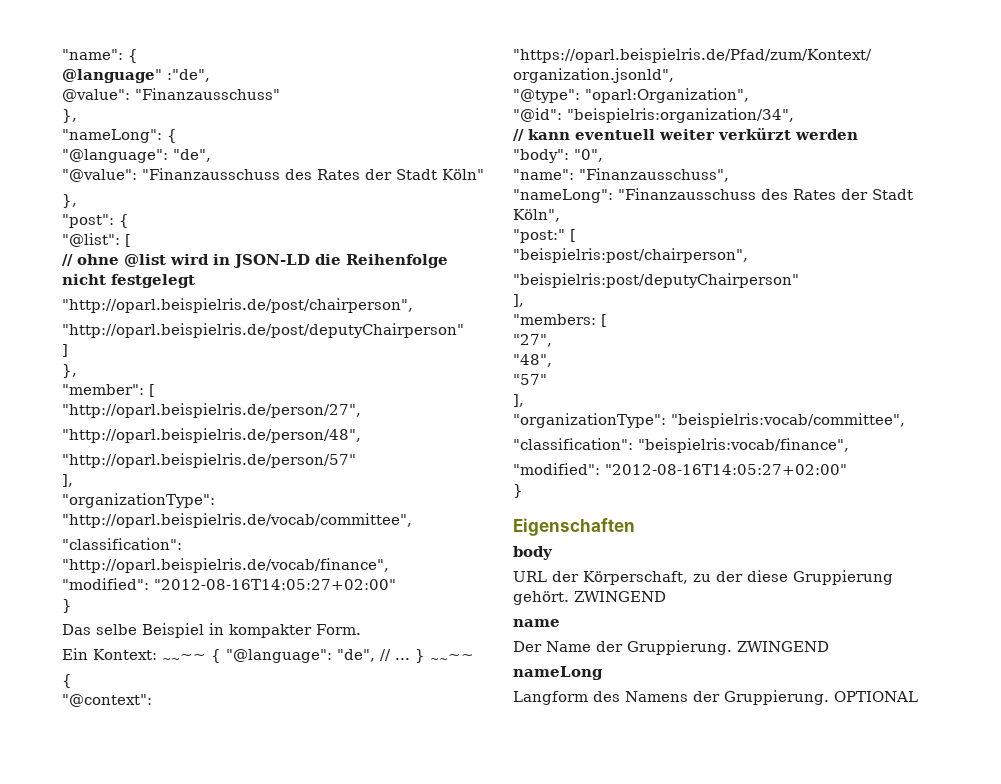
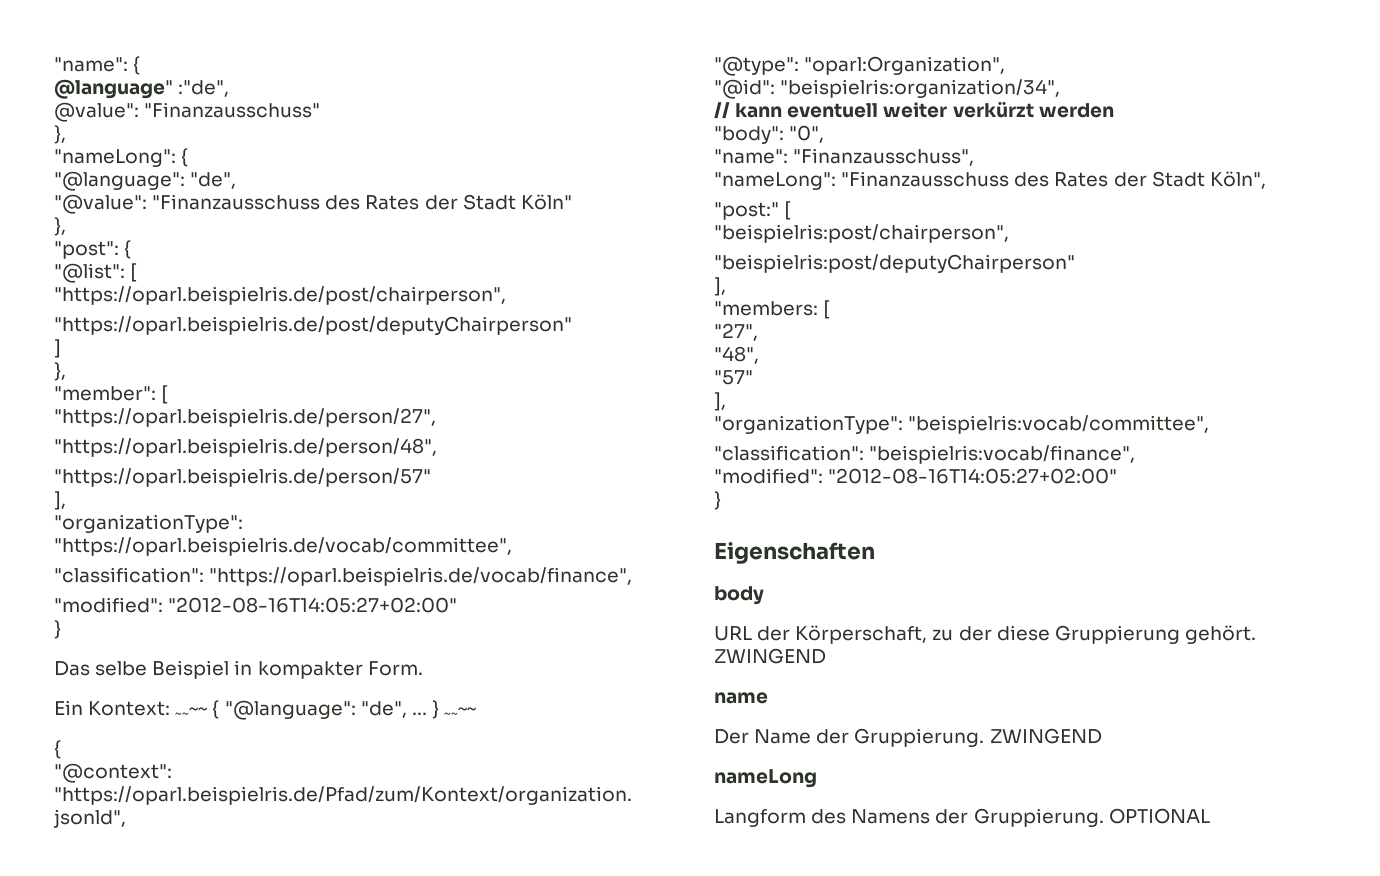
[62,254,448,268] [62,274,195,288] [62,298,413,313] [62,323,464,338] // ohne @list wird in JSON-LD die Reihenfolge nicht festgelegt // "http://oparl.beispielris.de/post/chairperson", // "http://oparl.beispielris.de/post/deputyChairperson" -> [54,286,506,305] [54,316,572,335] "https://oparl.beispielris.de/post/chairperson", // "https://oparl.beispielris.de/post/deputyChairperson"
[62,403,361,418] [62,428,361,443] [62,453,356,468] [62,474,73,487] [62,493,215,508] [62,513,412,528] [62,538,182,550] [62,558,389,573] "http://oparl.beispielris.de/person/27", // "http://oparl.beispielris.de/person/48", // "http://oparl.beispielris.de/person/57" // ], // "organizationType": "http://oparl.beispielris.de/vocab/committee", // "classification": "http://oparl.beispielris.de/vocab/finance", -> [54,408,436,427] [54,438,437,457] [54,468,431,487] [54,491,66,510] [54,514,243,533] [54,537,512,556] [54,567,633,586] "https://oparl.beispielris.de/person/27", // "https://oparl.beispielris.de/person/48", // "https://oparl.beispielris.de/person/57" // ], // "organizationType": "https://oparl.beispielris.de/vocab/committee", // "classification": "https://oparl.beispielris.de/vocab/finance",
[380,649,391,661] // -> (407, 709) none

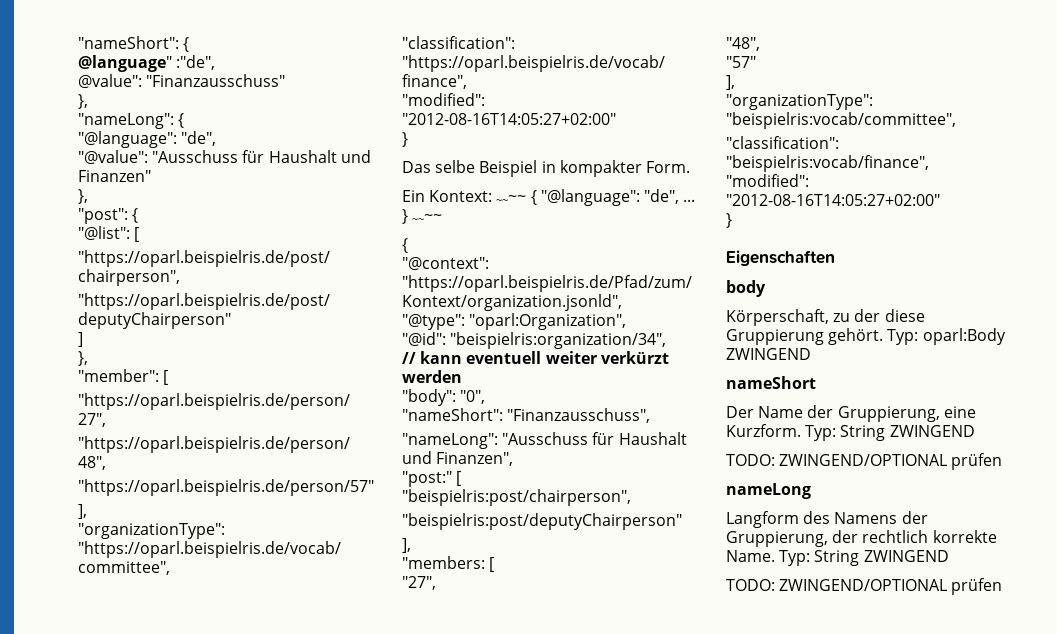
[54,57,128,72] "name": -> [78,36,179,49] "nameShort":
[152,194,572,210] "Finanzausschuss des Rates der Stadt Köln" -> [152,150,371,163] [78,170,151,182] "Ausschuss für Haushalt und Finanzen"
[714,149,788,164] "name": -> [402,408,503,421] "nameShort":
[841,171,1266,189] "Finanzausschuss des Rates der Stadt Köln", -> [502,432,687,445] [402,451,514,466] "Ausschuss für Haushalt und Finanzen",
[714,626,791,641] URL der -> (766, 288) none
[714,648,826,664] [714,692,768,704] ZWINGEND // name -> [887,328,1006,345] [726,348,811,360] [726,376,816,389] Typ: oparl:Body ZWINGEND // nameShort
[854,728,1102,747] Gruppierung. ZWINGEND -> [837,406,976,422] [726,424,975,441] [726,453,1003,470] Gruppierung, eine Kurzform. Typ: String ZWINGEND // TODO: ZWINGEND/OPTIONAL prüfen
[973,808,1210,827] Gruppierung. OPTIONAL -> [726,530,997,547] [726,550,949,566] [726,578,1003,595] Gruppierung, der rechtlich korrekte Name. Typ: String ZWINGEND // TODO: ZWINGEND/OPTIONAL prüfen

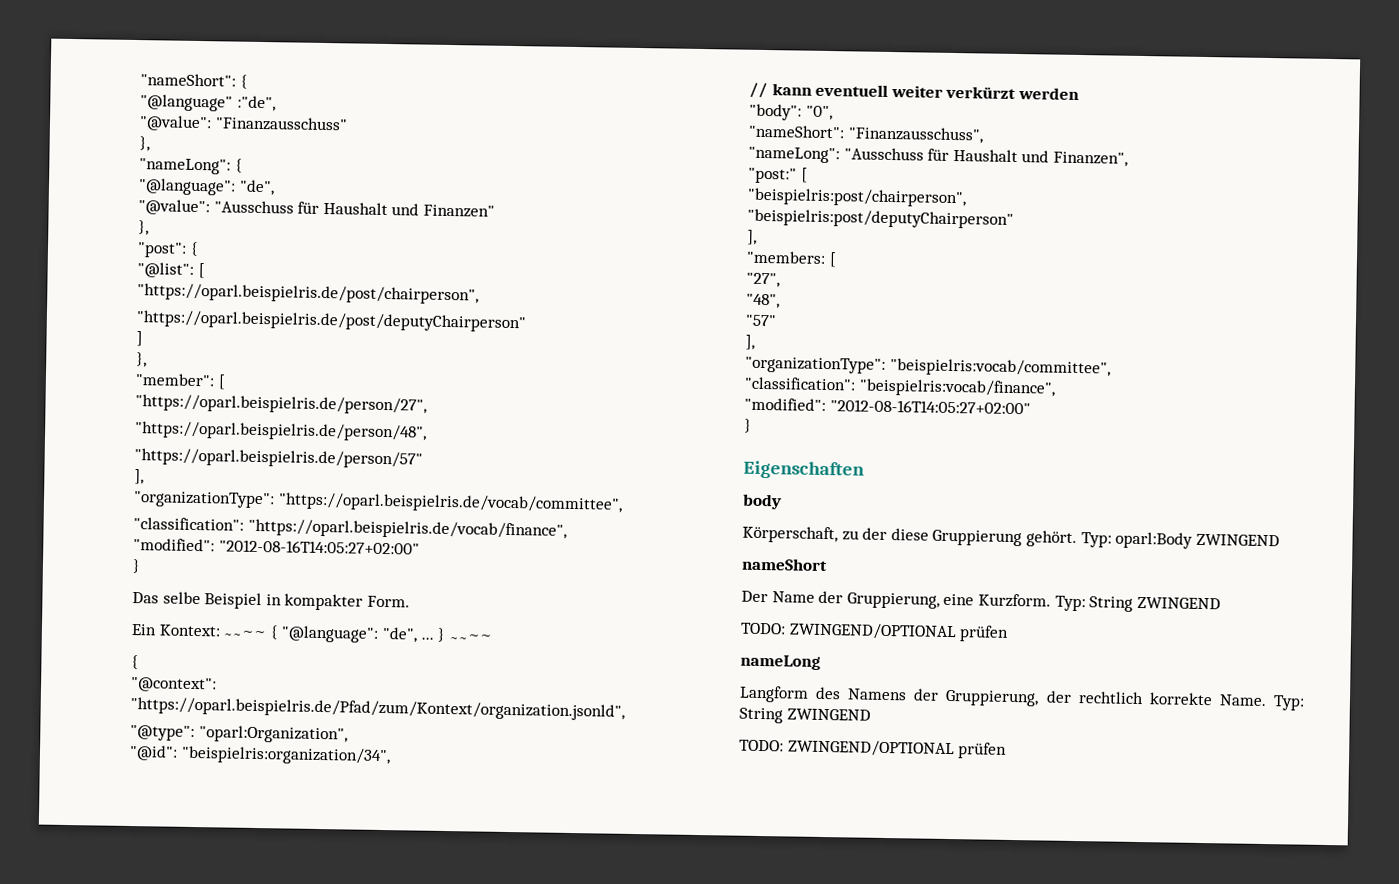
[78,55,172,72] @language" -> [140,94,233,112] "@language"
[78,74,142,88] @value": -> [139,115,212,132] "@value":

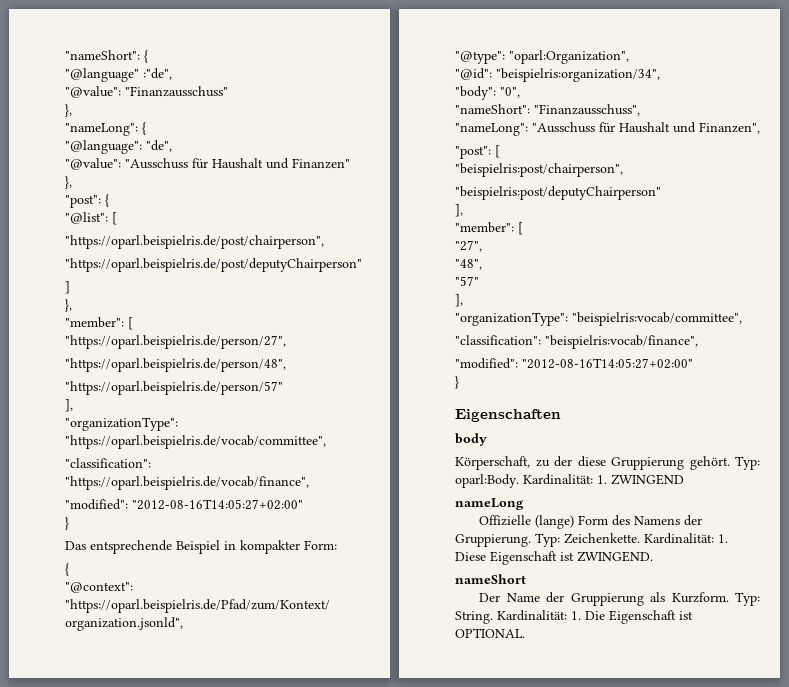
[162,591,201,605] selbe -> [90,540,172,554] entsprechende
[366,595,410,608] [131,624,492,643] Form. // Ein Kontext: ~~~~ { "@language": "de", ... } ~~~~ -> [304,540,337,550] Form:
[749,82,1079,100] // // kann eventuell weiter verkürzt werden -> (660, 75) none
[748,167,797,184] "post:" -> [455,146,491,159] "post":
[746,250,826,264] "members: -> [455,222,514,233] "member":
[1115,531,1280,549] [741,557,828,572] [741,590,1221,612] [740,622,1010,642] [740,654,821,670] [739,685,1305,711] [739,707,871,724] [739,739,1008,759] oparl:Body ZWINGEND // nameShort // Der Name der Gruppierung, eine Kurzform. Typ: String ZWINGEND // TODO: ZWINGEND/OPTIONAL prüfen // nameLong // Langform des Namens der Gruppierung, der rechtlich korrekte Name. Typ: String ZWINGEND // TODO: ZWINGEND/OPTIONAL prüfen -> [455,474,684,488] [455,498,524,510] [479,515,703,529] [455,533,728,547] [455,551,653,565] [455,574,526,584] [479,592,760,606] [455,610,693,624] [455,628,525,638] oparl:Body. Kardinalität: 1. ZWINGEND // nameLong // Offizielle (lange) Form des Namens der Gruppierung. Typ: Zeichenkette. Kardinalität: 1. Diese Eigenschaft ist ZWINGEND. // nameShort // Der Name der Gruppierung als Kurzform. Typ: String. Kardinalität: 1. Die Eigenschaft ist OPTIONAL.

